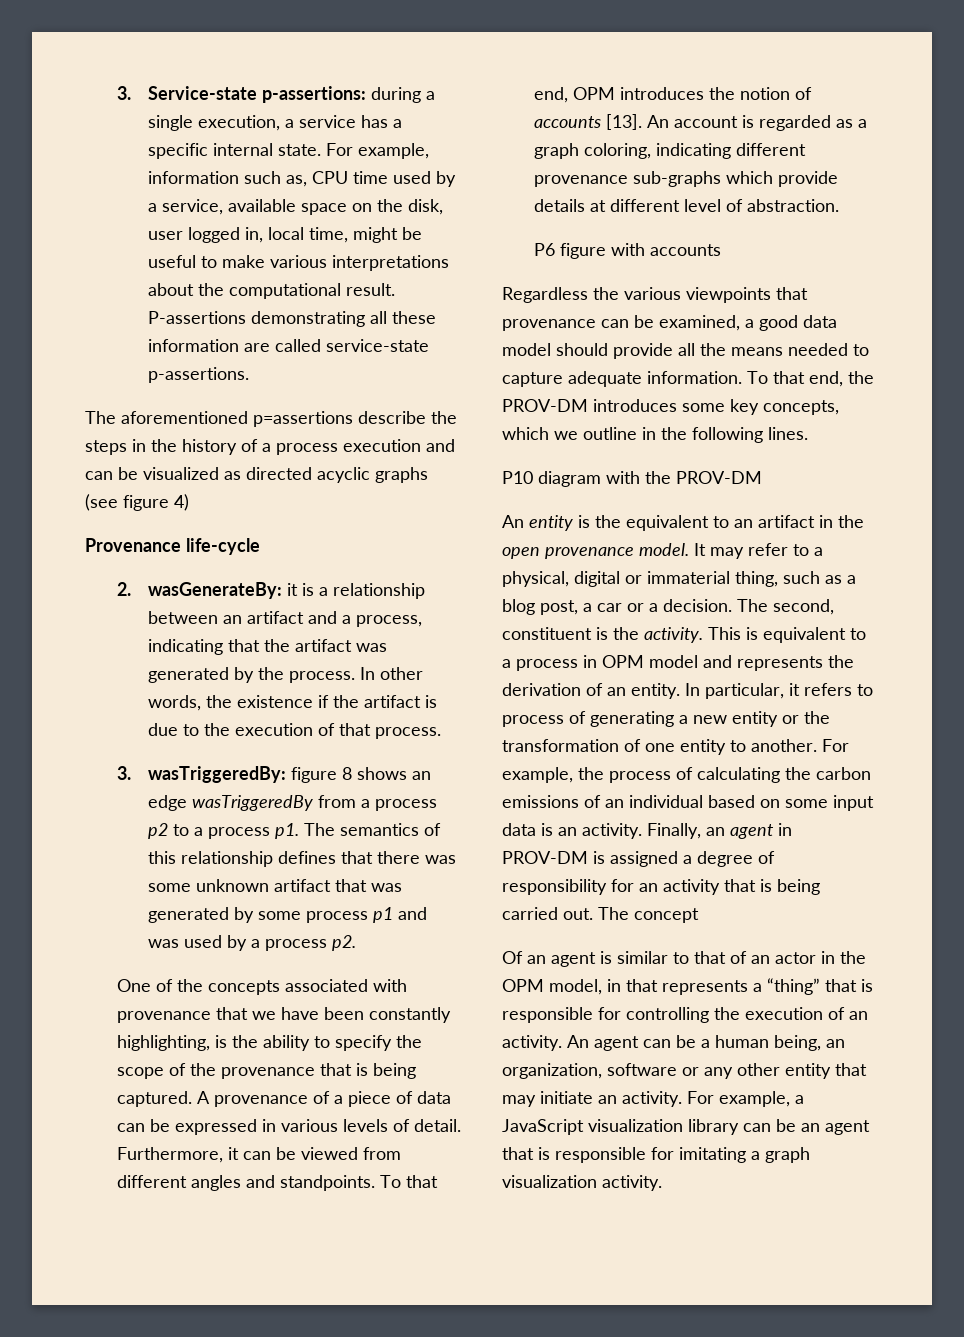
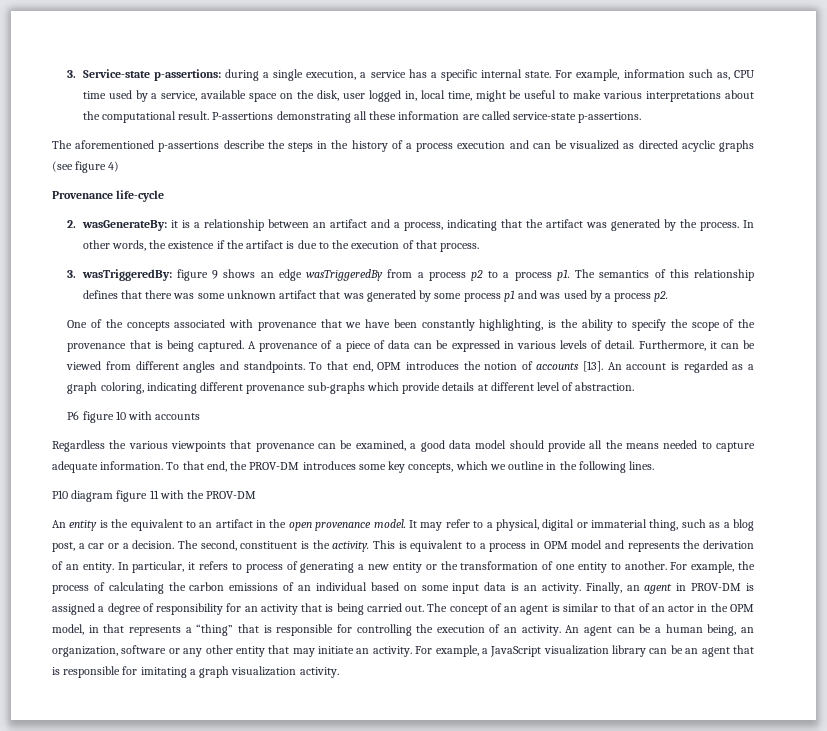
[253,411,353,427] p=assertions -> [158,141,220,152] p-assertions
[342,767,353,780] 8 -> [212,270,219,279] 9
(606, 251) none -> [115,411,126,420] 10
(601, 479) none -> [116,490,159,502] figure 11
[502,951,523,964] // Of -> [490,603,502,612] of

